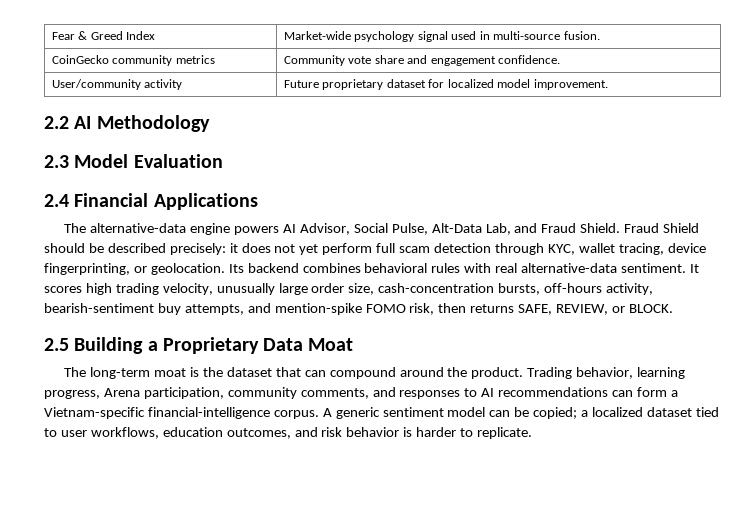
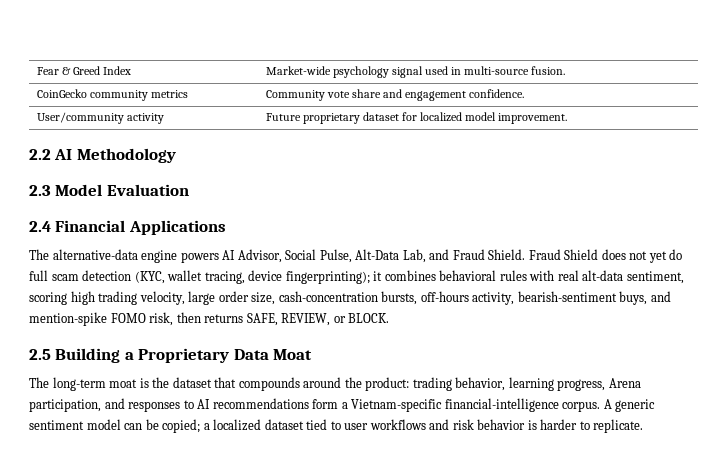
[44,243,238,255] should be described precisely: it -> (599, 254) none
[322,243,373,255] perform -> [669,249,683,260] do
[494,243,575,255] through KYC, -> [134,271,165,284] (KYC,
[44,263,299,275] fingerprinting, or geolocation. Its backend -> [285,271,383,284] fingerprinting); it
[521,263,699,273] [44,286,82,293] alternative-data sentiment. It scores -> [582,270,684,284] [29,292,67,305] alt-data sentiment, scoring
[216,283,275,295] unusually -> (185, 298) none
[157,303,244,315] buy attempts, -> [619,291,648,305] buys,
[304,367,573,379] can compound around the product. Trading -> [238,377,452,391] compounds around the product: trading
[227,387,369,399] community comments, -> (101, 405) none
[612,390,634,397] can -> (309, 403) none
[90,427,291,439] workflows, education outcomes, -> [369,419,426,430] workflows

